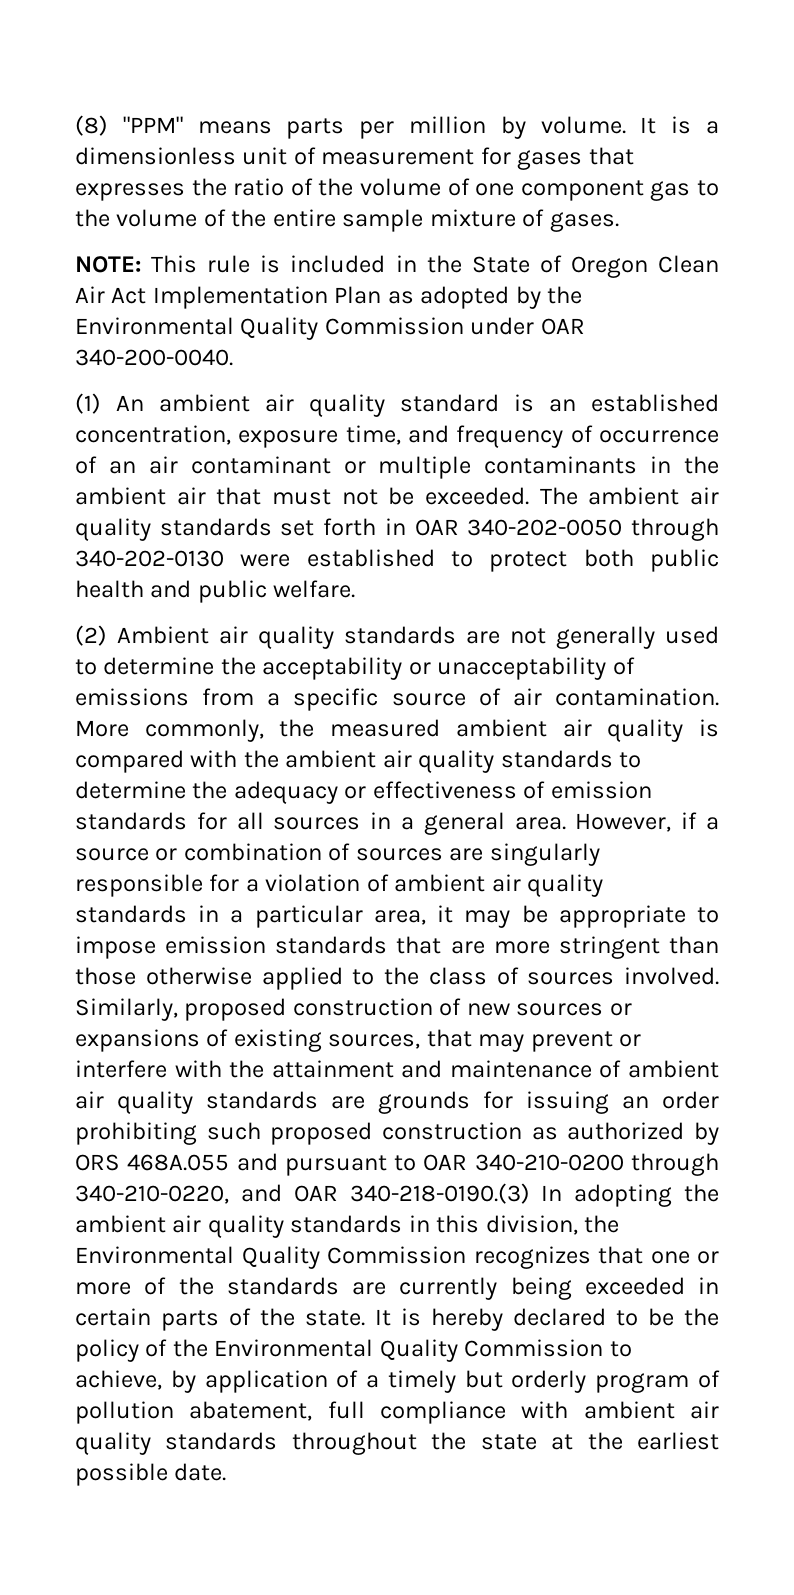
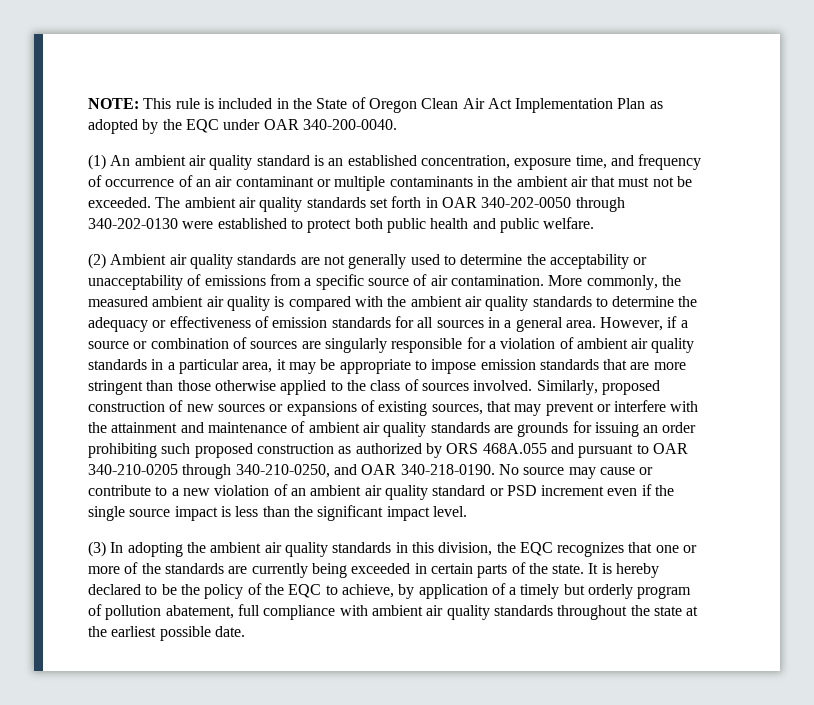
[75,115,719,139] [75,147,634,170] [75,178,719,201] [75,209,619,232] (8) "PPM" means parts per million by volume. It is a dimensionless unit of measurement for gases that expresses the ratio of the volume of one component gas to the volume of the entire sample mixture of gases. // -> (88, 103) none
[75,317,464,340] Environmental Quality Commission -> [185,119,219,133] EQC
[474,1153,719,1176] [75,1183,530,1204] 340-210-0200 through 340-210-0220, and OAR 340-218-0190.(3) -> [88,464,654,479] [88,484,675,500] [88,505,467,521] [88,541,106,557] 340-210-0205 through 340-210-0250, and OAR 340-218-0190. No source may cause or contribute to a new violation of an ambient air quality standard or PSD increment even if the single source impact is less than the significant impact level. // (3)
[75,1246,466,1269] Environmental Quality Commission -> [519,542,553,556] EQC
[214,1339,604,1362] Environmental Quality Commission -> [288,584,322,598] EQC

